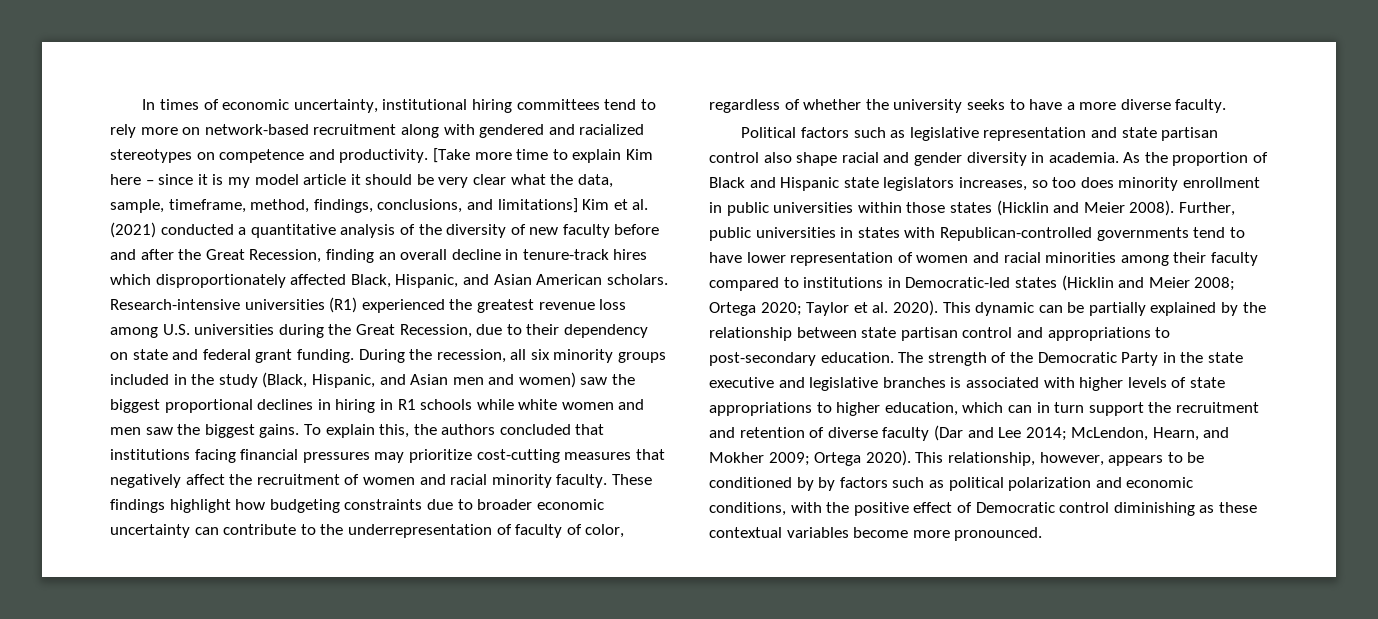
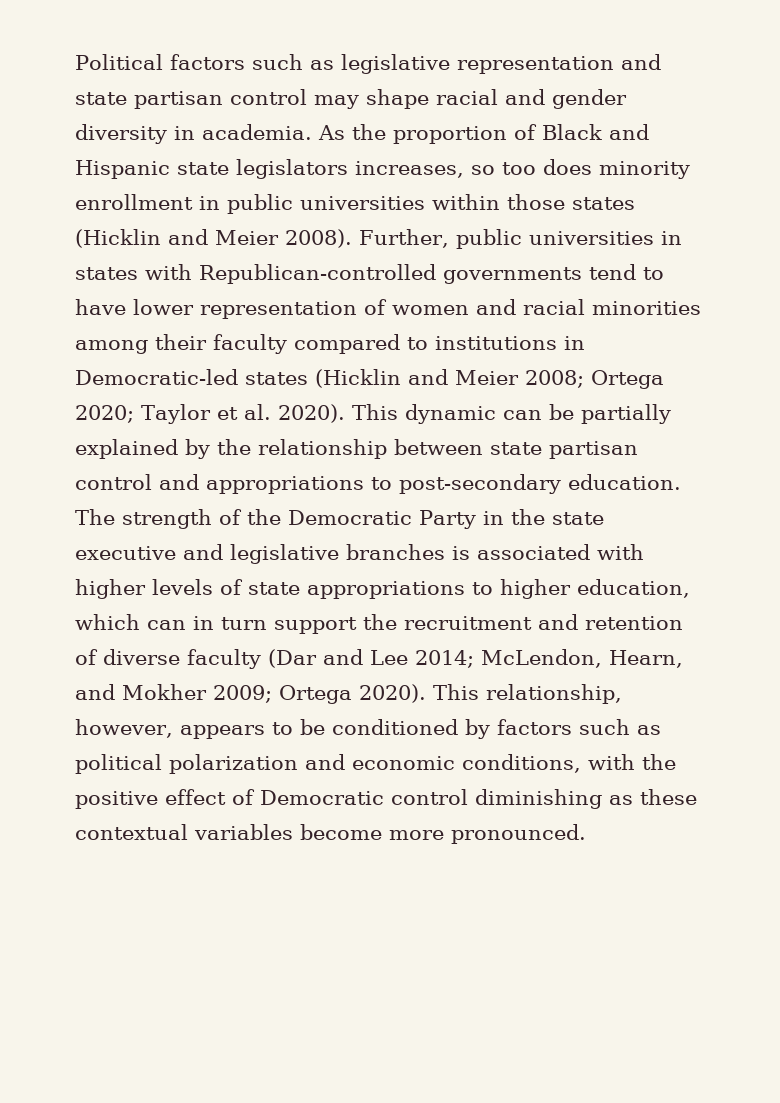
[142,99,656,113] [110,124,645,138] [110,148,653,163] [110,174,613,188] [110,198,649,213] [110,222,660,238] [110,249,648,263] [110,274,668,288] [110,297,627,313] [110,324,648,338] [110,349,667,363] [110,372,636,388] [110,399,645,413] [110,424,605,438] [110,449,665,463] [110,474,652,488] [110,499,604,513] [110,524,625,538] [709,99,1227,113] In times of economic uncertainty, institutional hiring committees tend to rely more on network-based recruitment along with gendered and racialized stereotypes on competence and productivity. [Take more time to explain Kim here – since it is my model article it should be very clear what the data, sample, timeframe, method, findings, conclusions, and limitations] Kim et al. (2021) conducted a quantitative analysis of the diversity of new faculty before and after the Great Recession, finding an overall decline in tenure-track hires which disproportionately affected Black, Hispanic, and Asian American scholars. Research-intensive universities (R1) experienced the greatest revenue loss among U.S. universities during the Great Recession, due to their dependency on state and federal grant funding. During the recession, all six minority groups included in the study (Black, Hispanic, and Asian men and women) saw the biggest proportional declines in hiring in R1 schools while white women and men saw the biggest gains. To explain this, the authors concluded that institutions facing financial pressures may prioritize cost-cutting measures that negatively affect the recruitment of women and racial minority faculty. These findings highlight how budgeting constraints due to broader economic uncertainty can contribute to the underrepresentation of faculty of color, regardless of whether the university seeks to have a more diverse faculty. // -> (75, 62) none
[763,152,792,163] also -> [314,95,359,109] may
[818,477,836,491] by -> (490, 729) none

